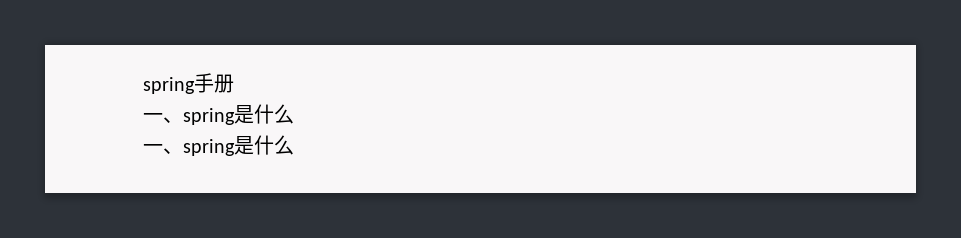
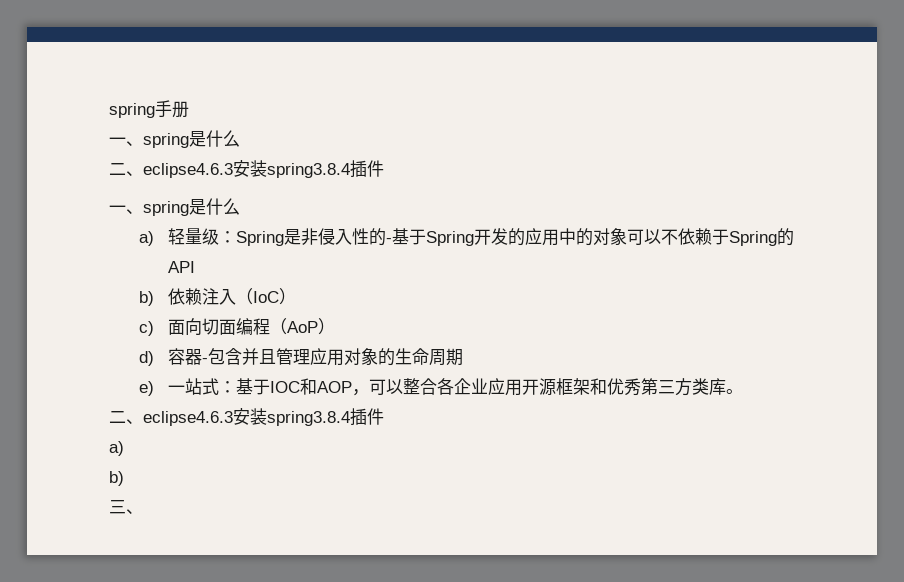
[143,135,294,156] 一、spring是什么 -> [109,160,384,178] [109,198,240,216] [138,228,795,246] [168,261,196,273] [138,288,297,306] [138,318,336,336] [138,348,464,366] [138,378,744,396] [109,408,384,426] [109,441,124,456] [109,471,124,486] [109,500,143,514] 二、eclipse4.6.3安装spring3.8.4插件 // 一、spring是什么 // a)轻量级：Spring是非侵入性的-基于Spring开发的应用中的对象可以不依赖于Spring的API // b)依赖注入（IoC） // c)面向切面编程（AoP） // d)容器-包含并且管理应用对象的生命周期 // e)一站式：基于IOC和AOP，可以整合各企业应用开源框架和优秀第三方类库。 // 二、eclipse4.6.3安装spring3.8.4插件 // a) // b) // 三、

